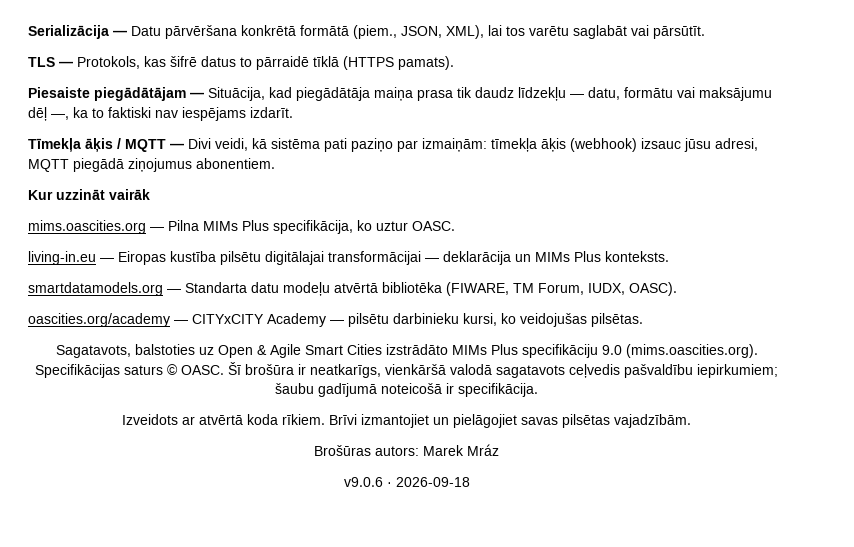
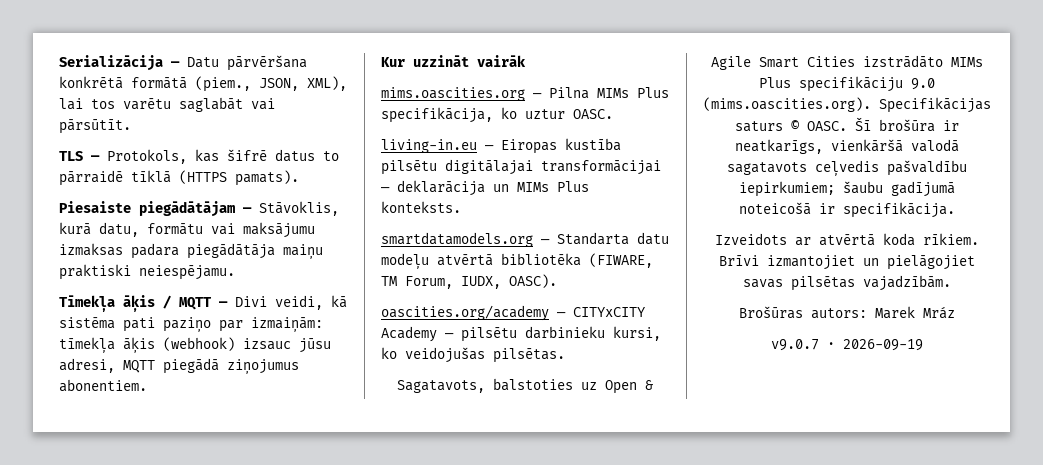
[208,87,772,101] [28,107,293,121] Situācija, kad piegādātāja maiņa prasa tik daudz līdzekļu — datu, formātu vai maksājumu dēļ —, ka to faktiski nav iespējams izdarīt. -> [259,201,339,216] [59,222,315,238] [59,243,323,259] [59,264,235,280] Stāvoklis, kurā datu, formātu vai maksājumu izmaksas padara piegādātāja maiņu praktiski neiespējamu.
[343,477,470,487] v9.0.6 · 2026-09-18 -> [771,339,923,351] v9.0.7 · 2026-09-19

